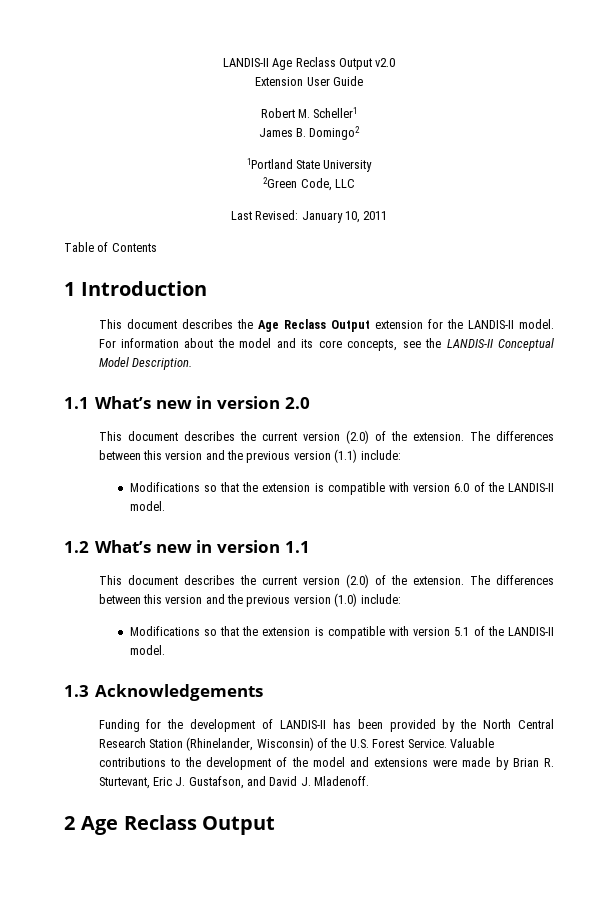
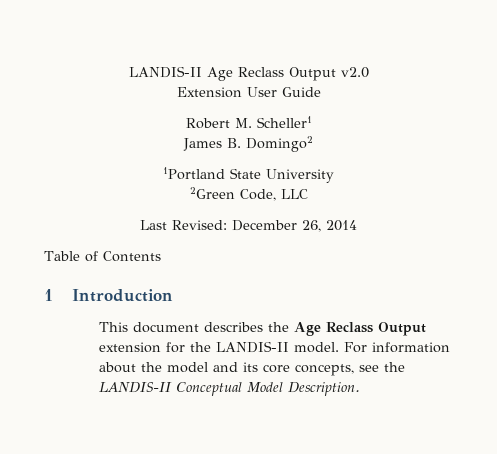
[301,211,388,223] January 10, 2011 -> [232,220,357,232] December 26, 2014
[64,396,310,409] [98,430,554,444] [98,449,401,463] [129,482,554,495] [129,501,165,511] [64,540,310,553] [98,574,554,588] [98,593,401,607] [129,626,554,639] [129,645,165,655] [64,684,264,701] [98,719,554,732] [98,737,494,751] [98,757,554,770] [98,776,370,789] [64,815,275,835] // 1.1 What’s new in version 2.0 // This document describes the current version (2.0) of the extension. The differences between this version and the previous version (1.1) include: // Modifications so that the extension is compatible with version 6.0 of the LANDIS-II model. // 1.2 What’s new in version 1.1 // This document describes the current version (2.0) of the extension. The differences between this version and the previous version (1.0) include: // Modifications so that the extension is compatible with version 5.1 of the LANDIS-II model. // 1.3 Acknowledgements // Funding for the development of LANDIS-II has been provided by the North Central Research Station (Rhinelander, Wisconsin) of the U.S. Forest Service. Valuable contributions to the development of the model and extensions were made by Brian R. Sturtevant, Eric J. Gustafson, and David J. Mladenoff. // 2 Age Reclass Output -> (361, 389) none

